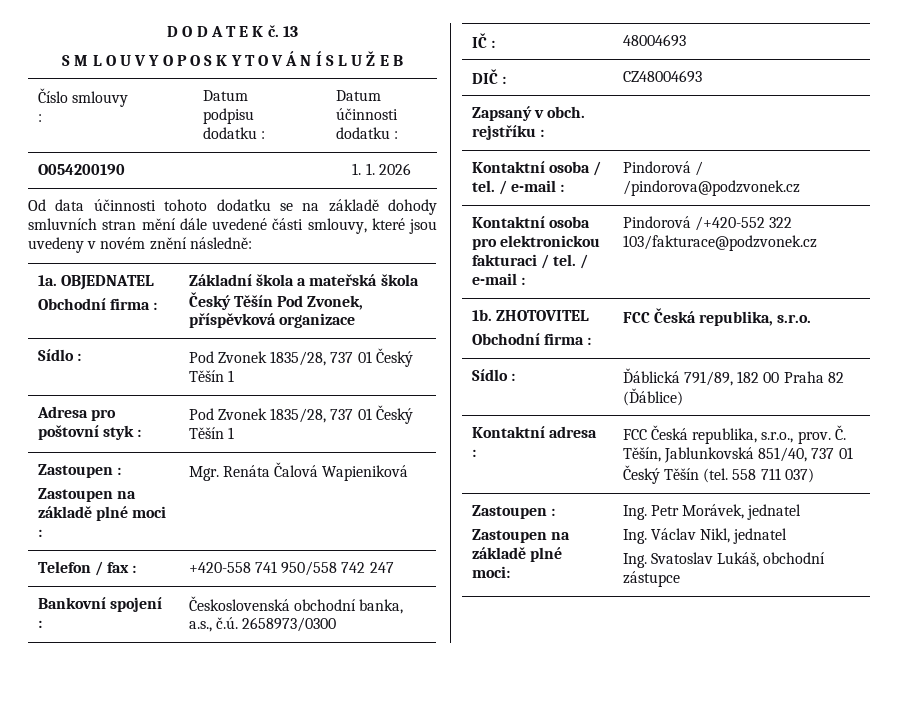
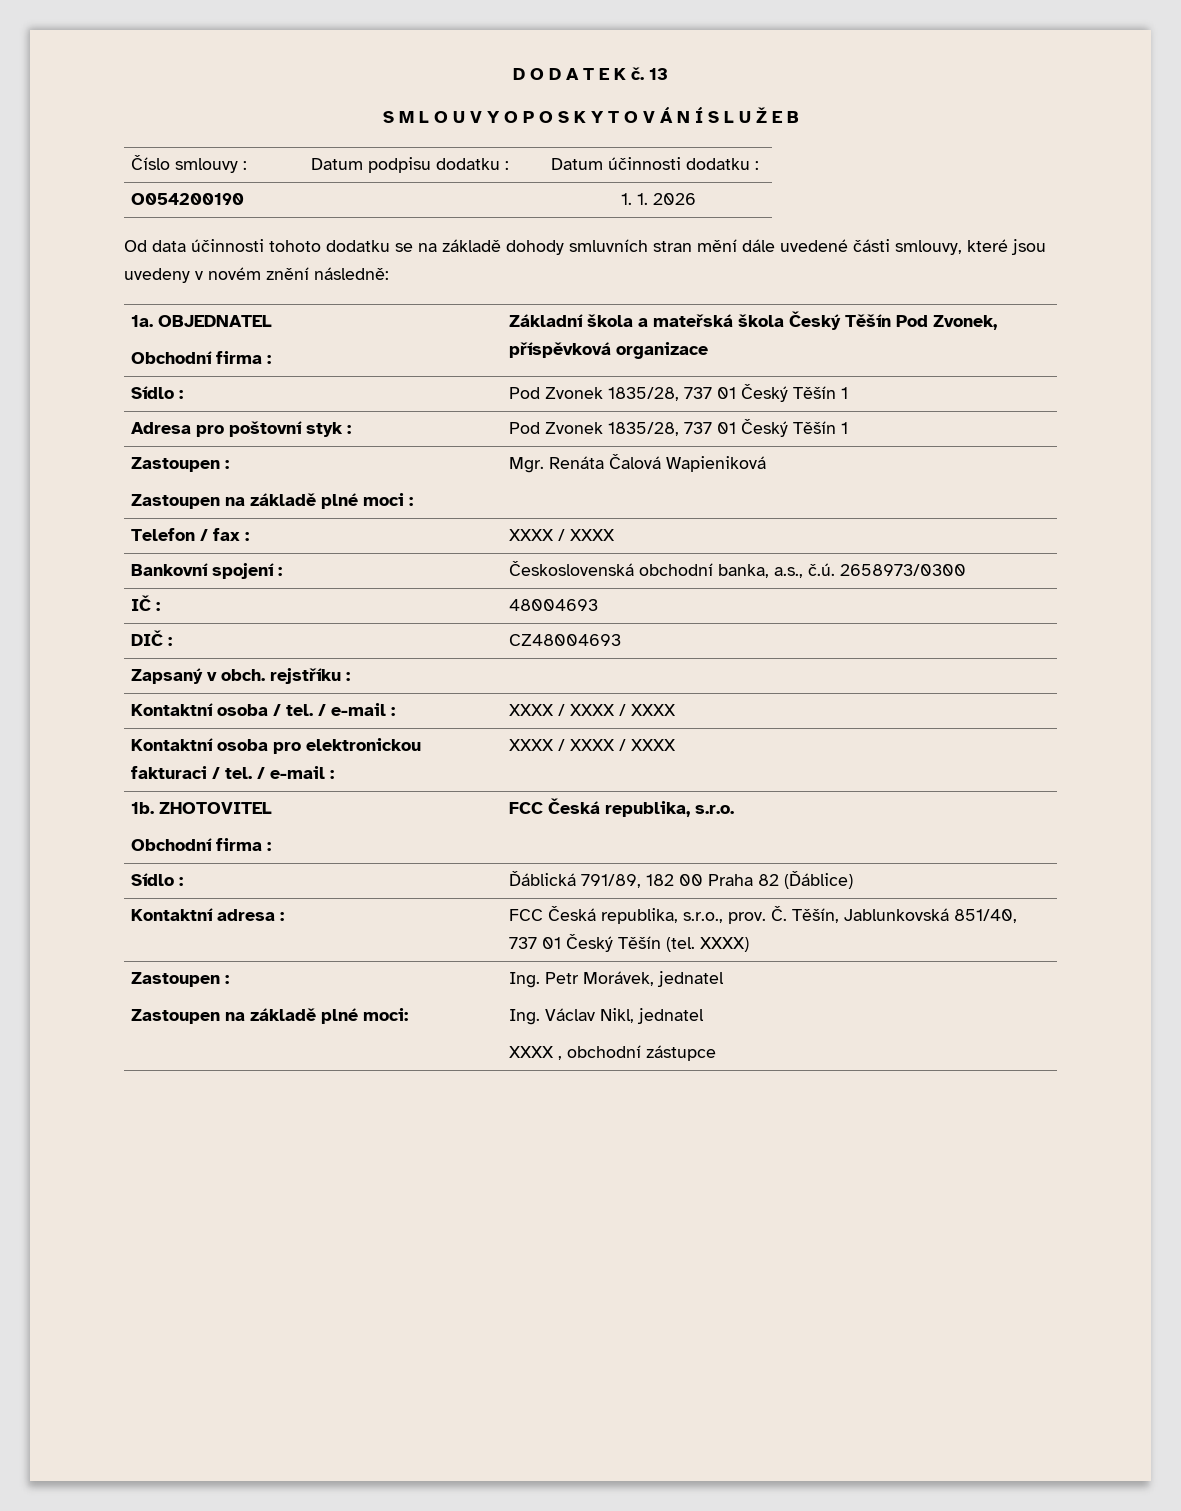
[188,561,394,576] +420-558 741 950/558 742 247 -> [509,529,616,541] XXXX / XXXX
[622,161,704,176] [622,180,800,196] Pindorová / /pindorova@podzvonek.cz -> [509,704,677,716] XXXX / XXXX / XXXX
[622,216,793,231] [622,235,817,251] Pindorová /+420-552 322 103/fakturace@podzvonek.cz -> [509,739,677,751] XXXX / XXXX / XXXX
[732,468,814,483] 558 711 037) -> [700,937,750,952] XXXX)
[622,552,760,568] Ing. Svatoslav Lukáš, -> [509,1046,563,1060] XXXX ,

